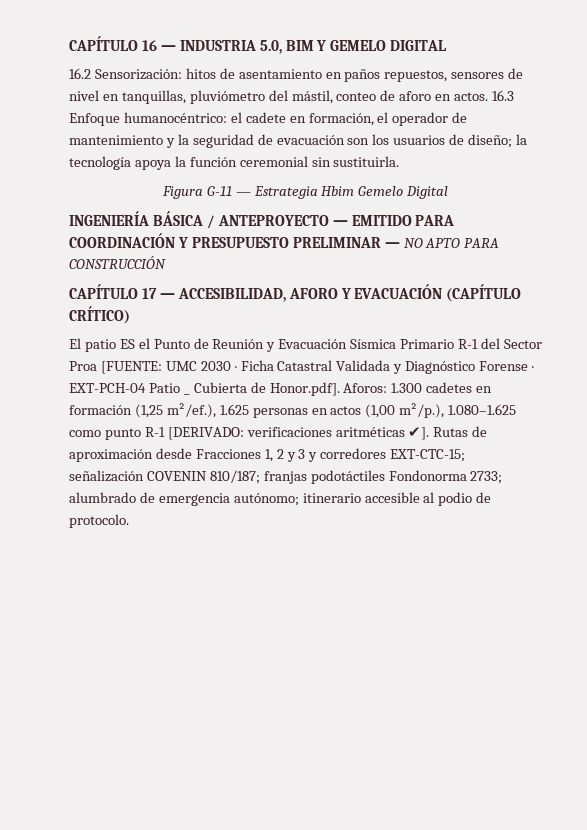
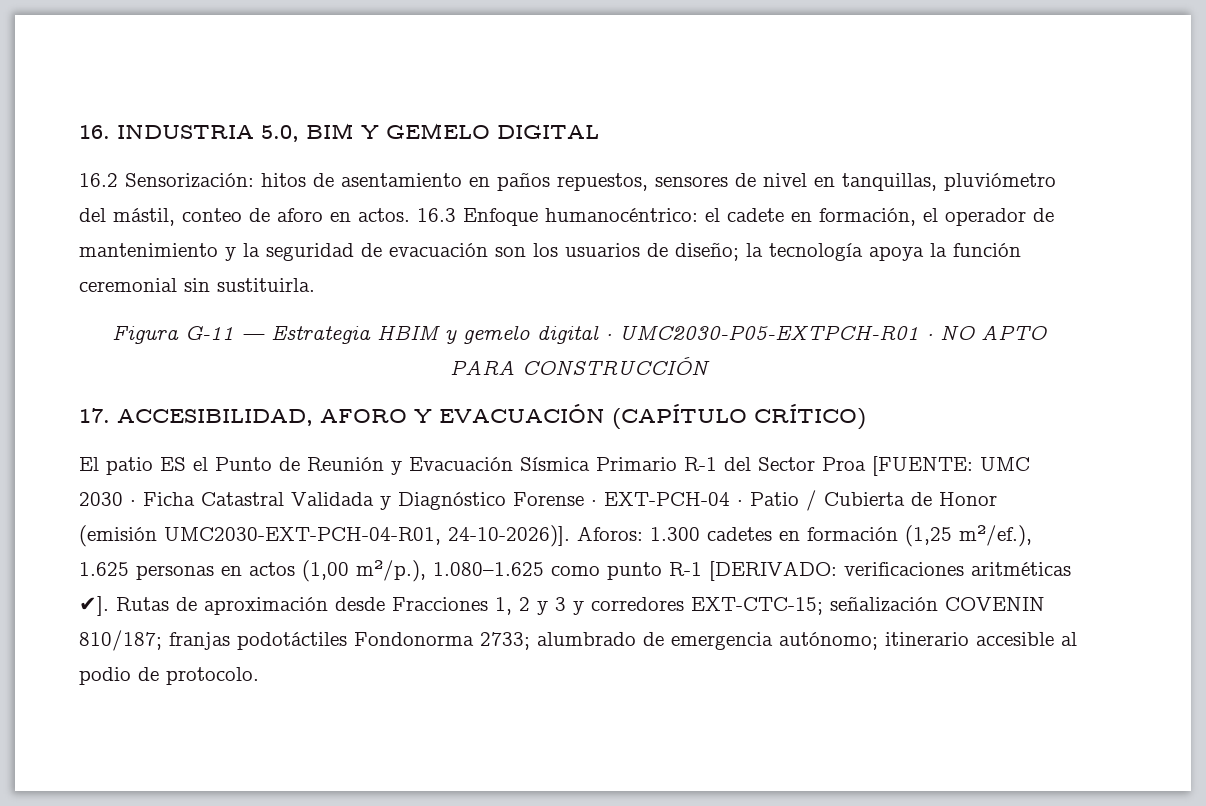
[69,36,176,51] CAPÍTULO 16 — -> [79,125,110,139] 16.
[321,186,449,199] [69,211,455,229] [69,233,400,248] Hbim Gemelo Digital // INGENIERÍA BÁSICA / ANTEPROYECTO — EMITIDO PARA COORDINACIÓN Y PRESUPUESTO PRELIMINAR — -> [377,325,933,344] HBIM y gemelo digital · UMC2030-P05-EXTPCH-R01 ·
[69,284,175,299] CAPÍTULO 17 — -> [79,408,110,423] 17.
[148,383,180,393] [183,393,190,395] [193,382,340,396] Patio _ Cubierta de Honor.pdf]. -> [737,490,997,511] [79,525,570,547] · Patio / Cubierta de Honor (emisión UMC2030-EXT-PCH-04-R01, 24-10-2026)].

